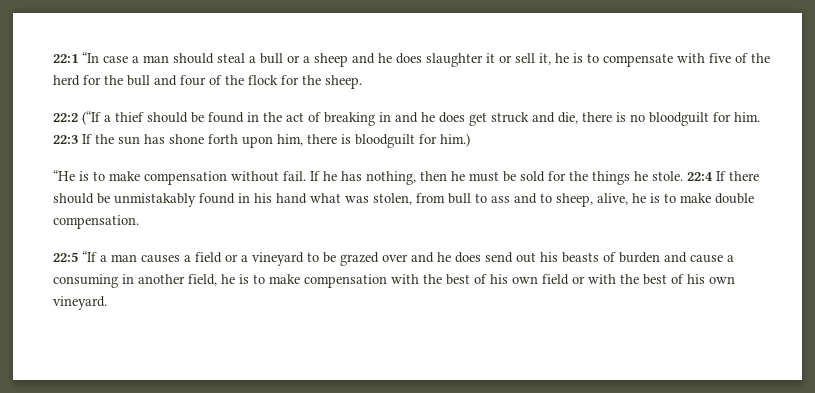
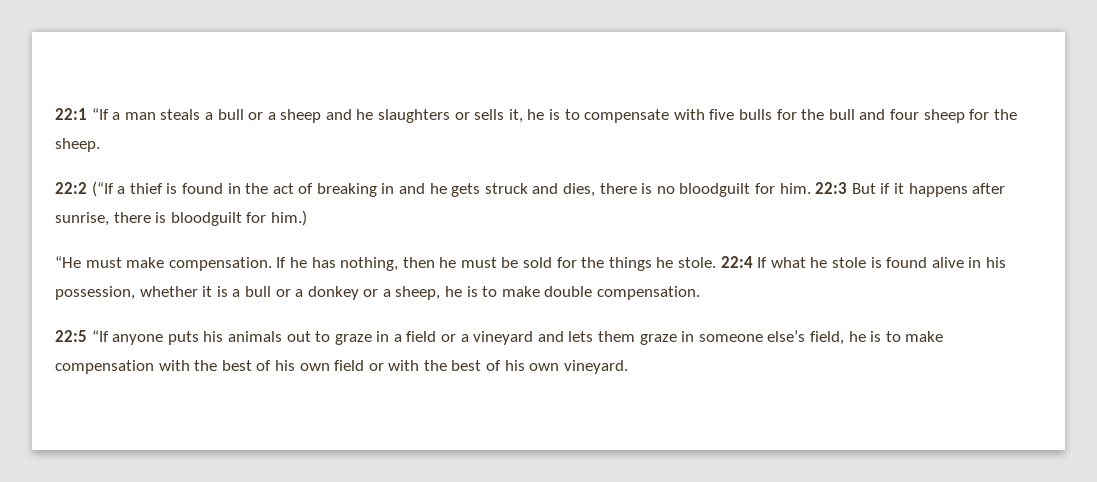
[82,52,245,64] “In case a man should steal -> [91,108,201,120] “If a man steals
[396,53,535,67] does slaughter it or sell -> [378,109,505,123] slaughters or sells
[735,53,770,63] [53,75,80,86] of the herd -> [738,109,772,120] bulls
[209,75,278,85] of the flock -> [923,109,965,123] sheep
[147,112,204,123] should be -> [166,183,178,194] is
[439,112,487,126] does get -> [451,183,481,197] gets
[558,112,578,124] die, -> [563,183,596,197] dies,
[82,134,303,148] If the sun has shone forth upon him, -> [851,183,1006,197] [55,212,109,226] But if it happens after sunrise,
[79,171,306,185] is to make compensation without fail. -> [85,257,272,271] must make compensation.
[729,171,759,181] [53,193,628,207] there should be unmistakably found in his hand what was stolen, from bull to ass and to sheep, alive, -> [770,257,1006,268] [55,286,441,300] what he stole is found alive in his possession, whether it is a bull or a donkey or a sheep,
[100,254,180,263] a man causes -> [112,331,390,345] anyone puts his animals out to graze in
[307,252,734,266] [53,274,185,288] to be grazed over and he does send out his beasts of burden and cause a consuming in another -> [537,330,806,345] and lets them graze in someone else’s

